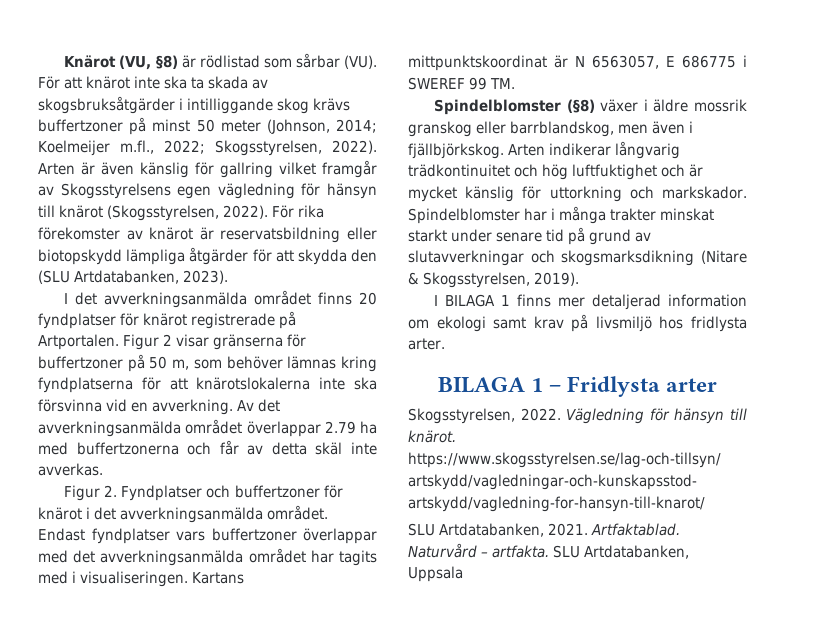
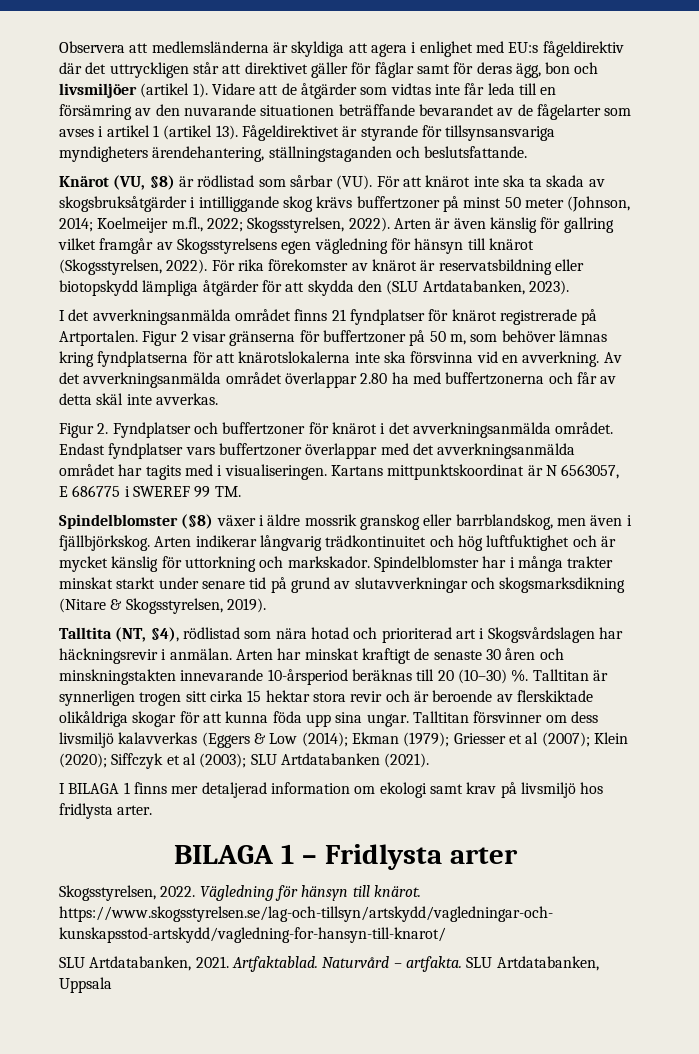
(64, 61) none -> [59,41,624,57] [59,62,599,78] [59,83,557,99] [59,104,632,120] [59,125,556,141] [59,146,528,162] Observera att medlemsländerna är skyldiga att agera i enlighet med EU:s fågeldirektiv där det uttryckligen står att direktivet gäller för fåglar samt för deras ägg, bon och livsmiljöer (artikel 1). Vidare att de åtgärder som vidtas inte får leda till en försämring av den nuvarande situationen beträffande bevarandet av de fågelarter som avses i artikel 1 (artikel 13). Fågeldirektivet är styrande för tillsynsansvariga myndigheters ärendehantering, ställningstaganden och beslutsfattande. //
[358,292,377,305] 20 -> [331,309,346,321] 21
[324,421,356,434] 2.79 -> [360,373,388,384] 2.80
(580, 279) none -> [59,627,623,643] [59,648,564,664] [59,669,608,685] [59,690,593,706] [59,711,598,727] [59,732,628,748] [59,753,430,769] // Talltita (NT, §4), rödlistad som nära hotad och prioriterad art i Skogsvårdslagen har häckningsrevir i anmälan. Arten har minskat kraftigt de senaste 30 åren och minskningstakten innevarande 10-årsperiod beräknas till 20 (10–30) %. Talltitan är synnerligen trogen sitt cirka 15 hektar stora revir och är beroende av flerskiktade olikåldriga skogar för att kunna föda upp sina ungar. Talltitan försvinner om dess livsmiljö kalavverkas (Eggers & Low (2014); Ekman (1979); Griesser et al (2007); Klein (2020); Siffczyk et al (2003); SLU Artdatabanken (2021).

